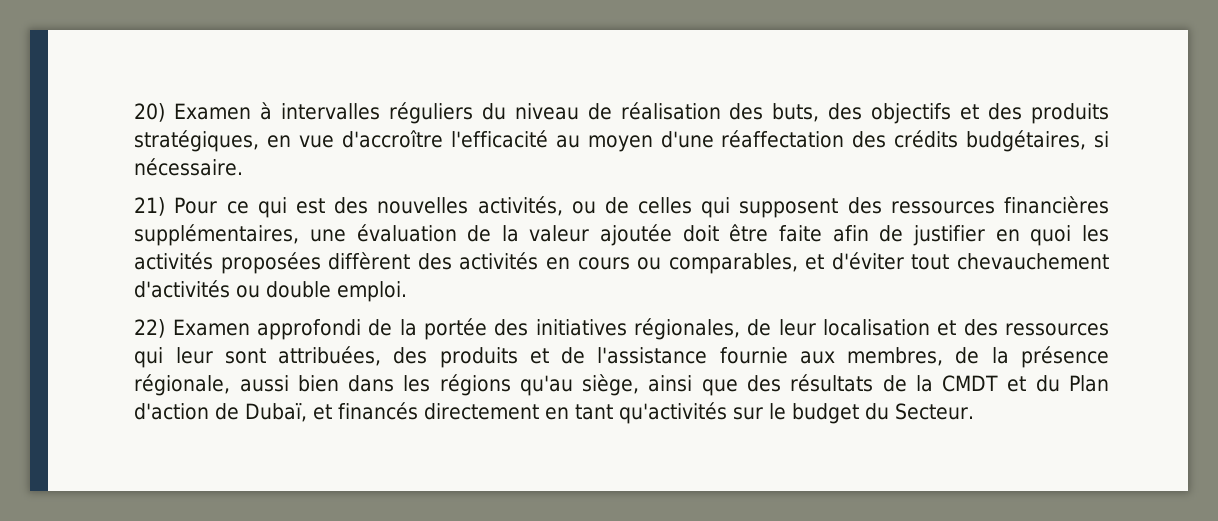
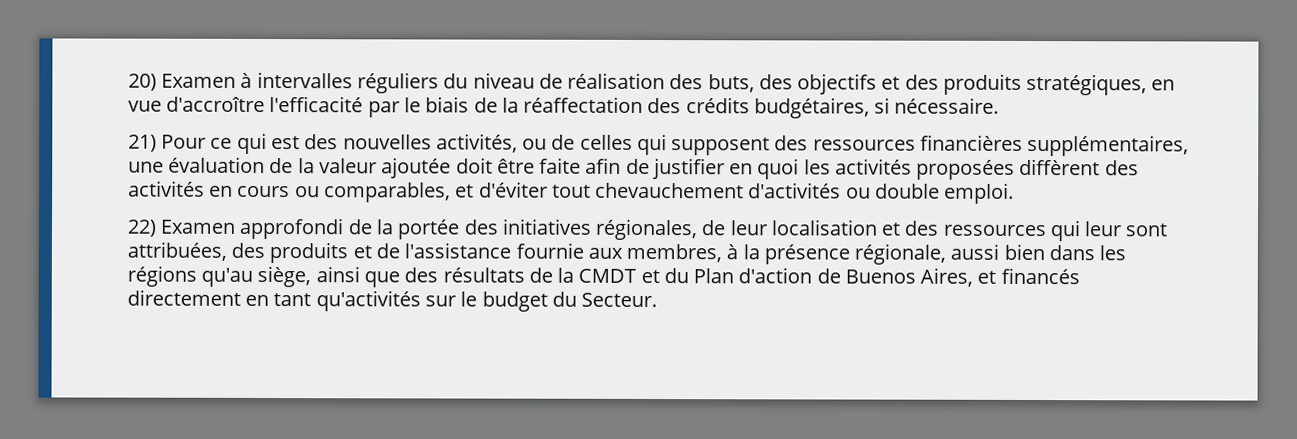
[555,131,714,152] au moyen d'une -> [367,96,519,118] par le biais de la
[955,347,980,364] de -> [726,244,739,260] à
[245,403,308,422] Dubaï, -> [844,267,974,287] Buenos Aires,

